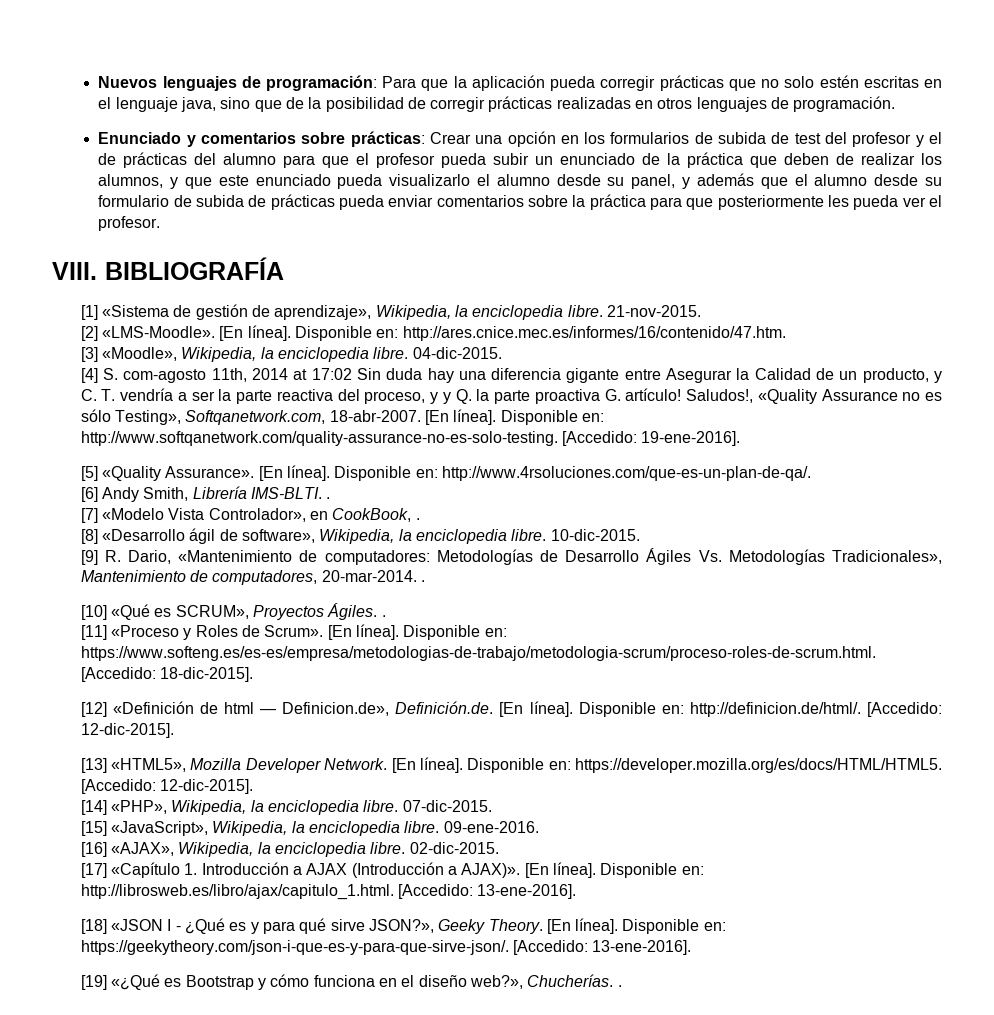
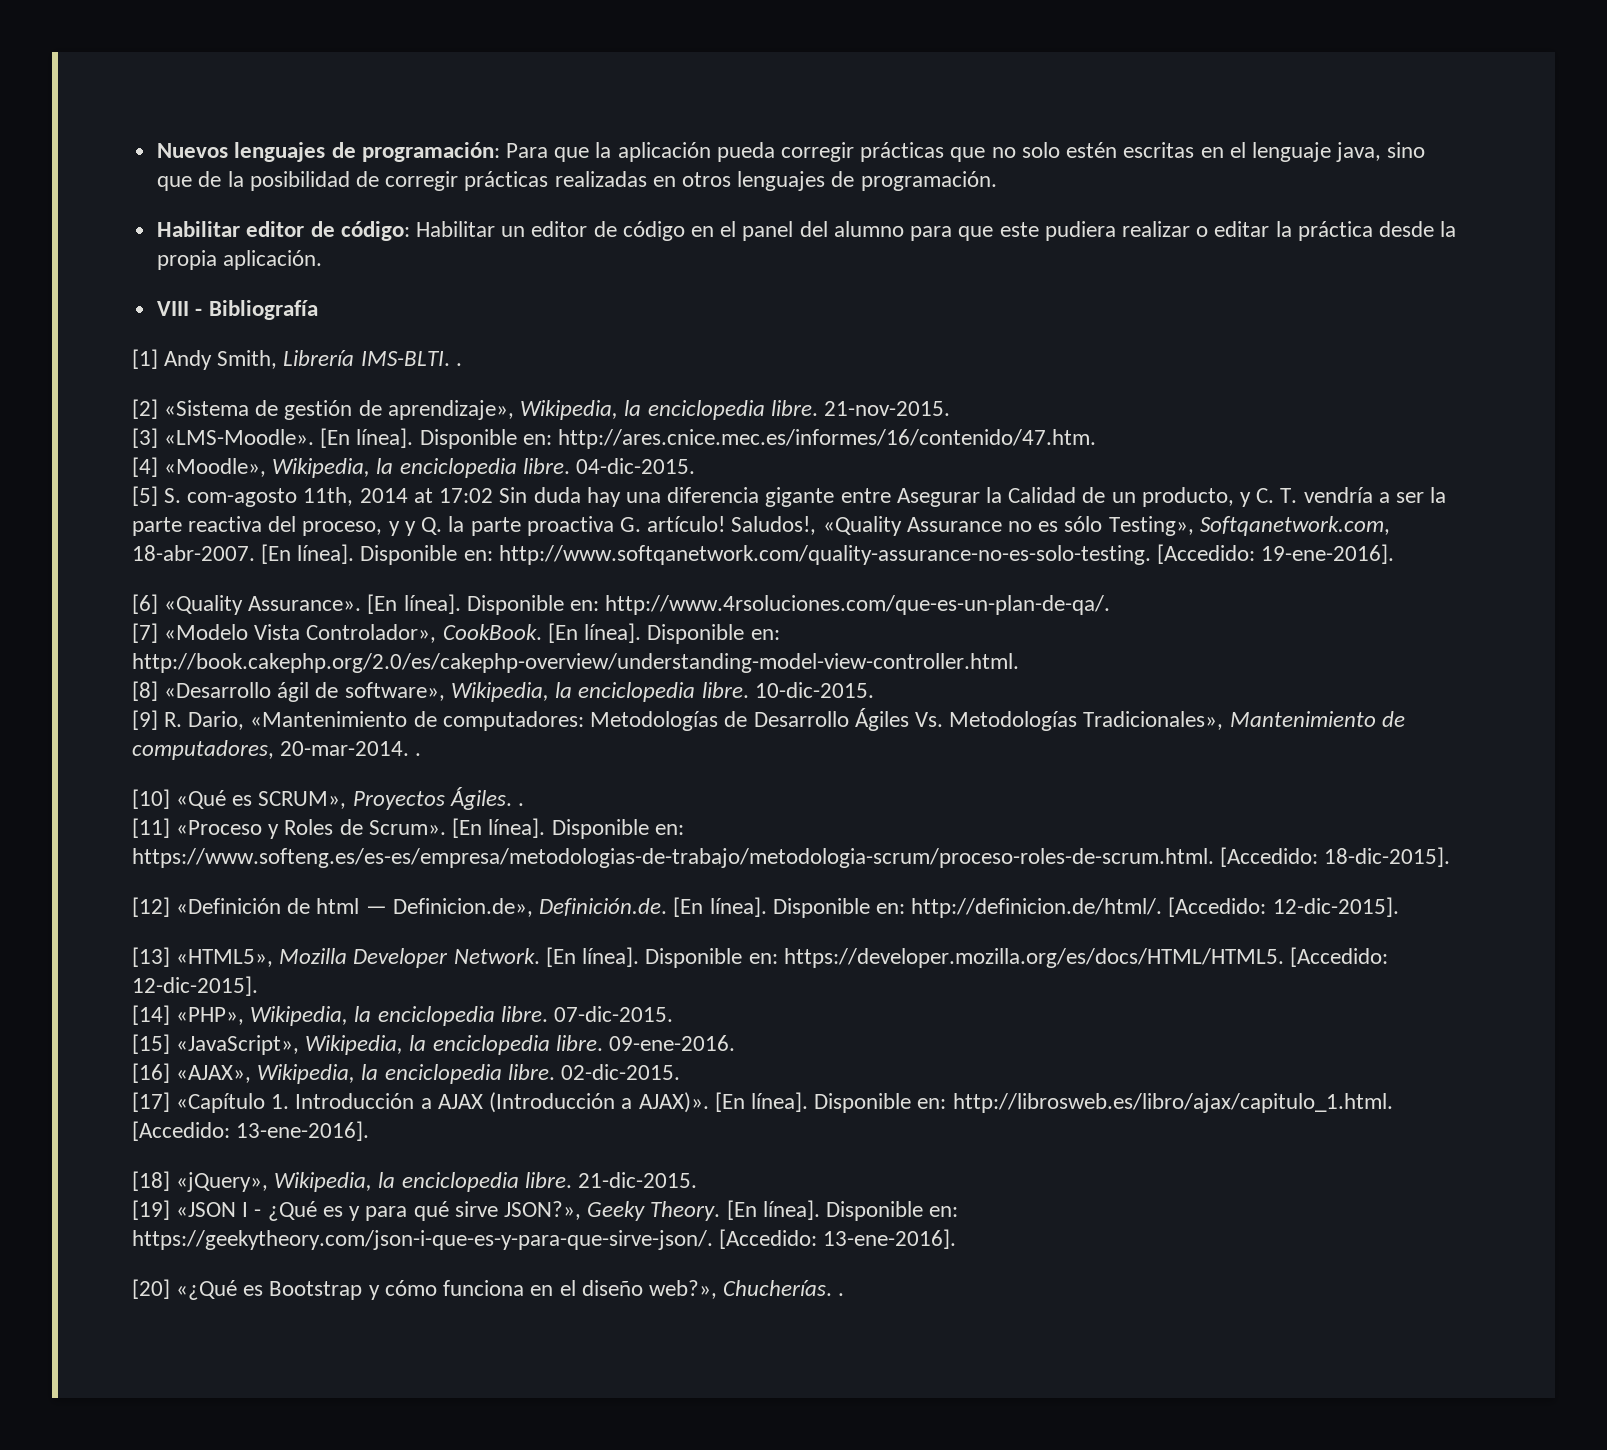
[98,131,943,147] [98,152,942,168] [98,173,943,189] [98,194,942,210] [98,216,161,231] [52,257,284,280] [80,305,98,320] Enunciado y comentarios sobre prácticas: Crear una opción en los formularios de subida de test del profesor y el de prácticas del alumno para que el profesor pueda subir un enunciado de la práctica que deben de realizar los alumnos, y que este enunciado pueda visualizarlo el alumno desde su panel, y además que el alumno desde su formulario de subida de prácticas pueda enviar comentarios sobre la práctica para que posteriormente les pueda ver el profesor. // VIII. BIBLIOGRAFÍA // [1] -> [157,221,1457,241] [157,250,323,270] [157,300,318,320] [131,349,462,370] [131,399,158,419] Habilitar editor de código: Habilitar un editor de código en el panel del alumno para que este pudiera realizar o editar la práctica desde la propia aplicación. // VIII - Bibliografía // [1] Andy Smith, Librería IMS-BLTI. . // [2]
[80,326,98,341] [2] -> [131,428,158,448] [3]
[80,347,98,362] [3] -> [131,457,158,477] [4]
[80,368,98,383] [4] -> [131,486,158,506] [5]
[80,466,98,481] [5] -> [131,594,158,614] [6]
[80,486,331,502] [80,508,420,523] [6] Andy Smith, Librería IMS-BLTI. . // [7] «Modelo Vista Controlador», en CookBook, . -> [131,623,780,644] [131,653,1019,673] [7] «Modelo Vista Controlador», CookBook. [En línea]. Disponible en: http://book.cakephp.org/2.0/es/cakephp-overview/understanding-model-view-controller.html.
(107, 926) none -> [176,1172,698,1192] [131,1200,170,1220] «jQuery», Wikipedia, la enciclopedia libre. 21-dic-2015. // [19]
[80,975,107,990] [19] -> [131,1279,170,1299] [20]

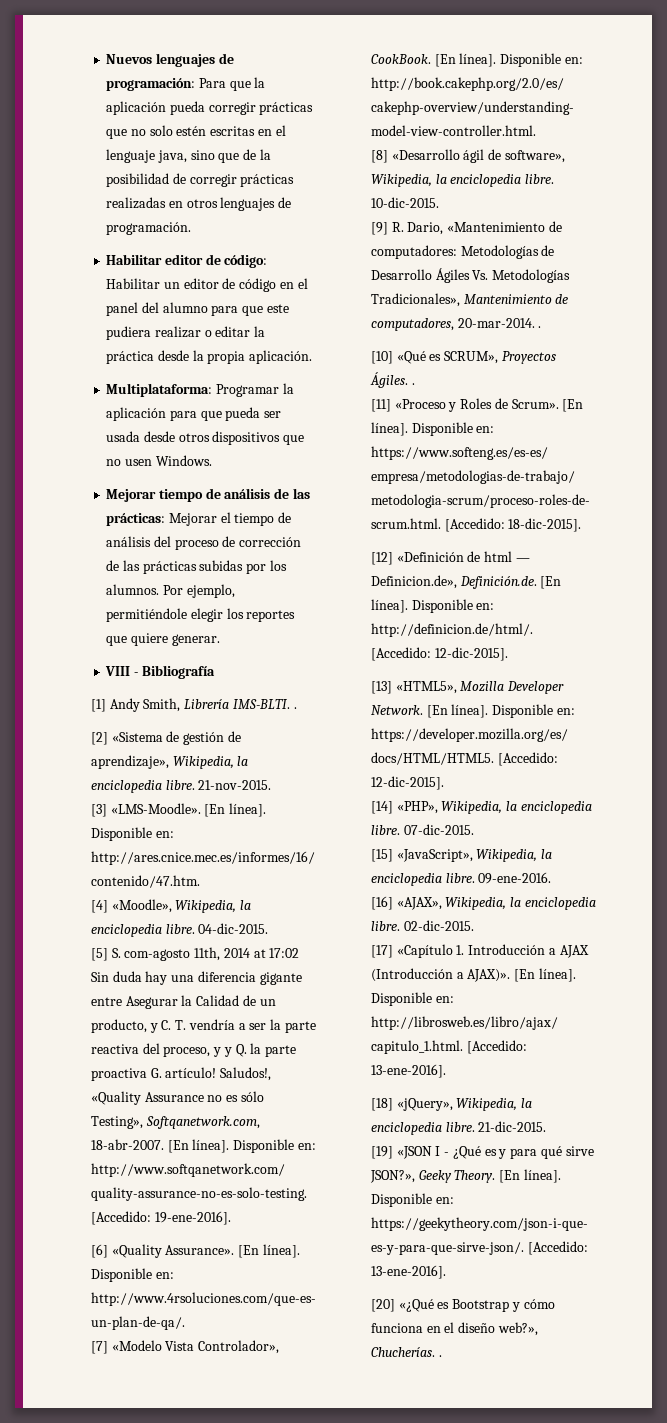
(323, 260) none -> [106,383,294,397] [106,407,282,421] [106,431,305,445] [106,455,212,466] [106,488,311,502] [106,512,292,526] [106,536,302,550] [106,560,288,574] [106,584,235,598] [106,608,296,622] [106,633,220,646] // Multiplataforma: Programar la aplicación para que pueda ser usada desde otros dispositivos que no usen Windows. // Mejorar tiempo de análisis de las prácticas: Mejorar el tiempo de análisis del proceso de corrección de las prácticas subidas por los alumnos. Por ejemplo, permitiéndole elegir los reportes que quiere generar.

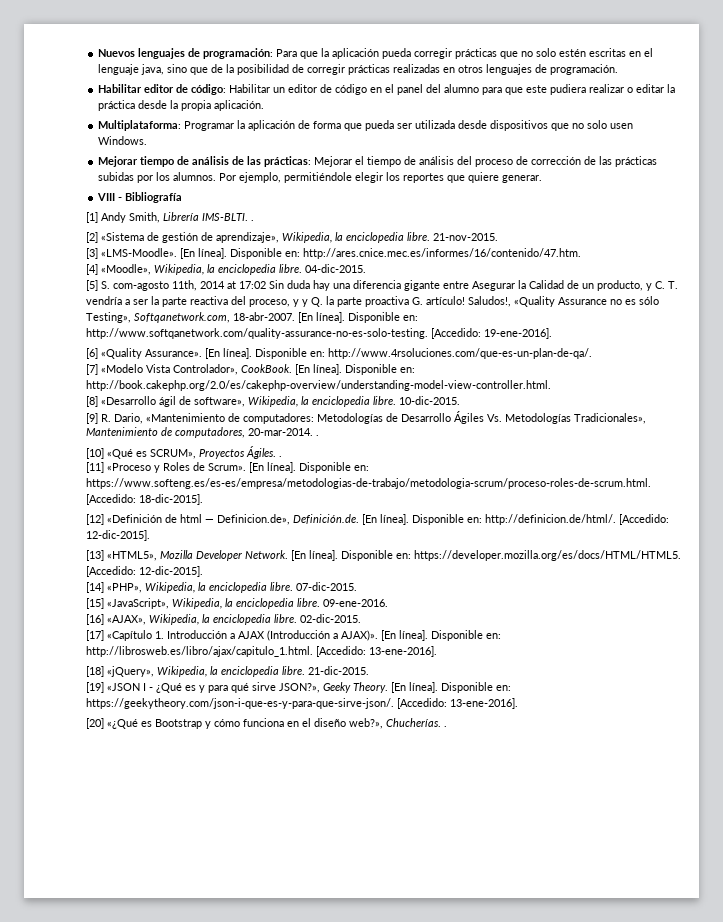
[169,410,197,421] para -> [298,120,342,129] de forma
[106,431,210,442] usada desde otros -> [415,120,488,129] utilizada desde
(122, 462) none -> [587,120,608,129] solo

